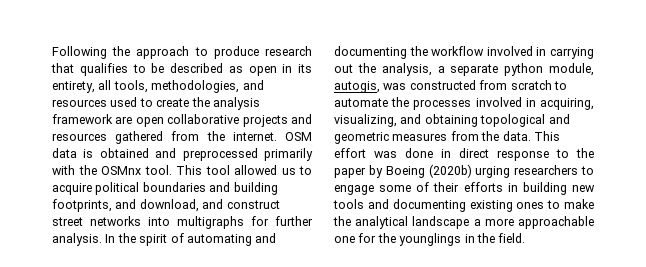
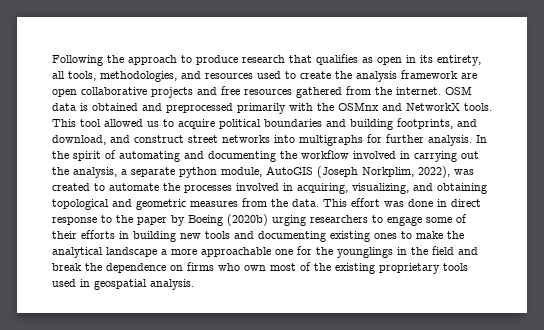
[132,63,223,73] to be described -> (358, 59) none
(312, 119) none -> [221,86,240,95] free
[144,165,172,175] tool. -> [382,103,492,111] and NetworkX tools.
[334,80,552,93] autogis, was constructed from scratch -> [266,166,474,178] [52,183,90,191] AutoGIS (Joseph Norkplim, 2022), was created
[498,233,526,243] field. -> [432,246,478,255] [52,262,468,274] [52,279,194,290] field and break the dependence on firms who own most of the existing proprietary tools used in geospatial analysis.

